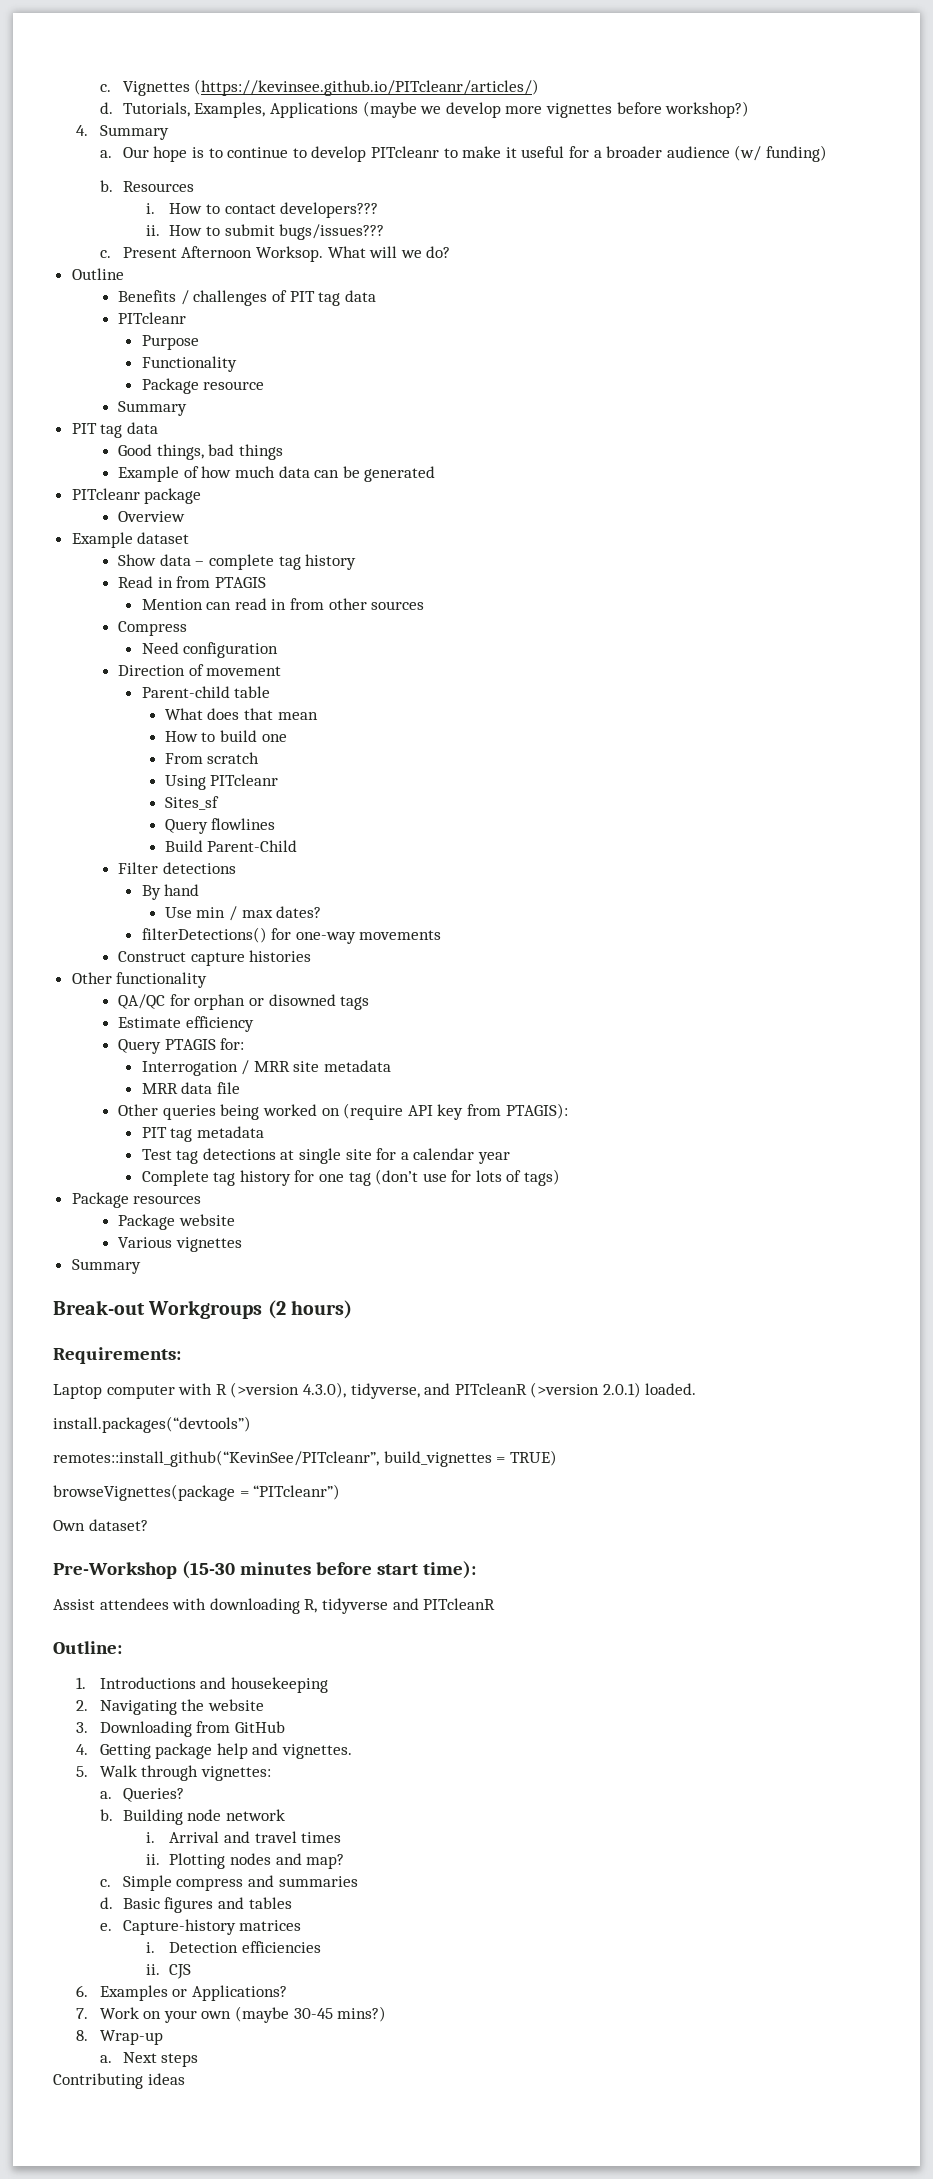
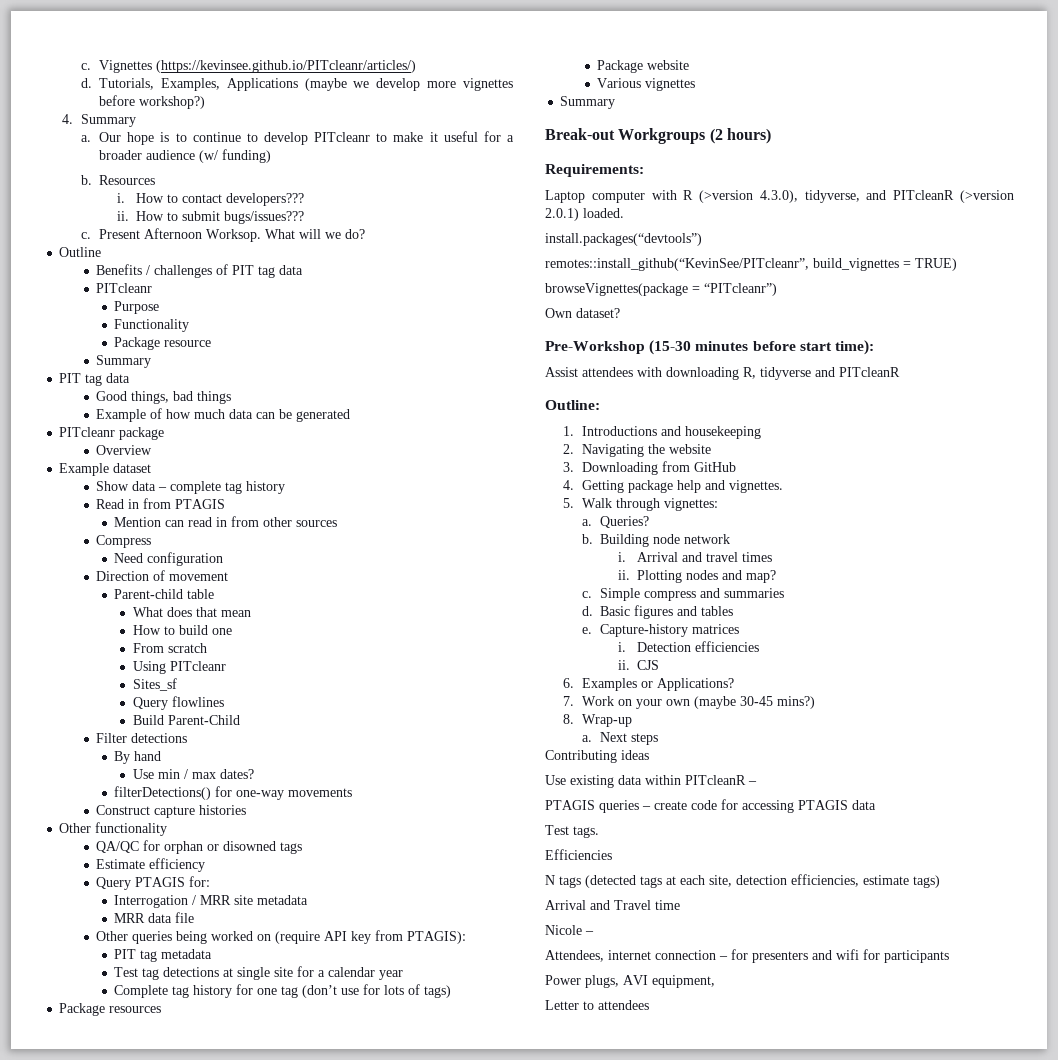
(185, 2079) none -> [545,775,757,788] [545,799,876,813] [545,825,599,838] [545,849,612,860] [545,874,940,888] [545,900,680,910] [545,925,594,935] [545,949,949,963] [545,975,715,988] [545,1000,649,1010] // Use existing data within PITcleanR – // PTAGIS queries – create code for accessing PTAGIS data // Test tags. // Efficiencies // N tags (detected tags at each site, detection efficiencies, estimate tags) // Arrival and Travel time // Nicole – // Attendees, internet connection – for presenters and wifi for participants // Power plugs, AVI equipment, // Letter to attendees

